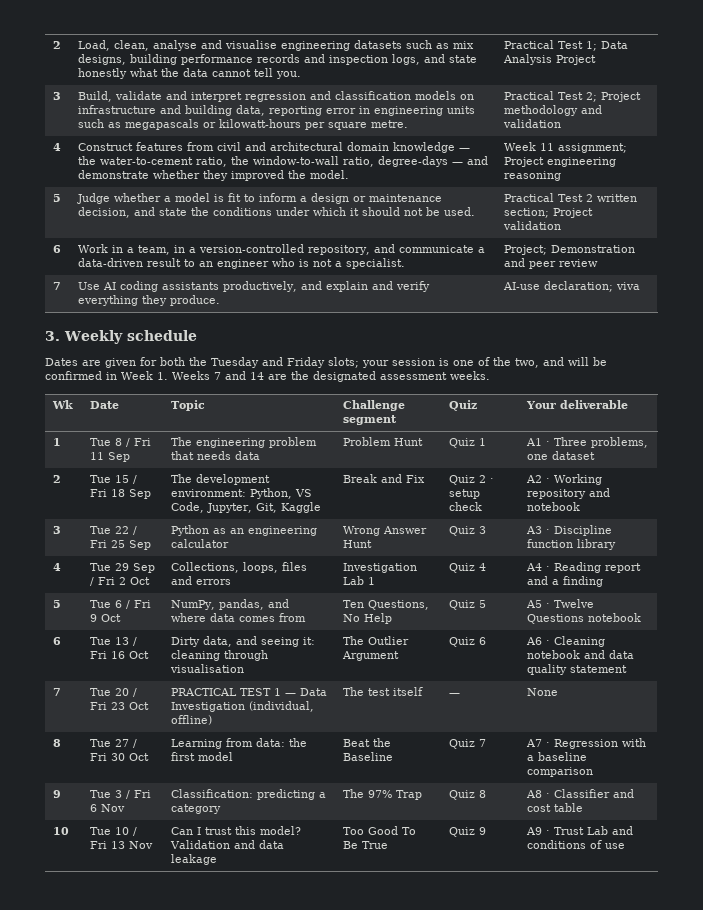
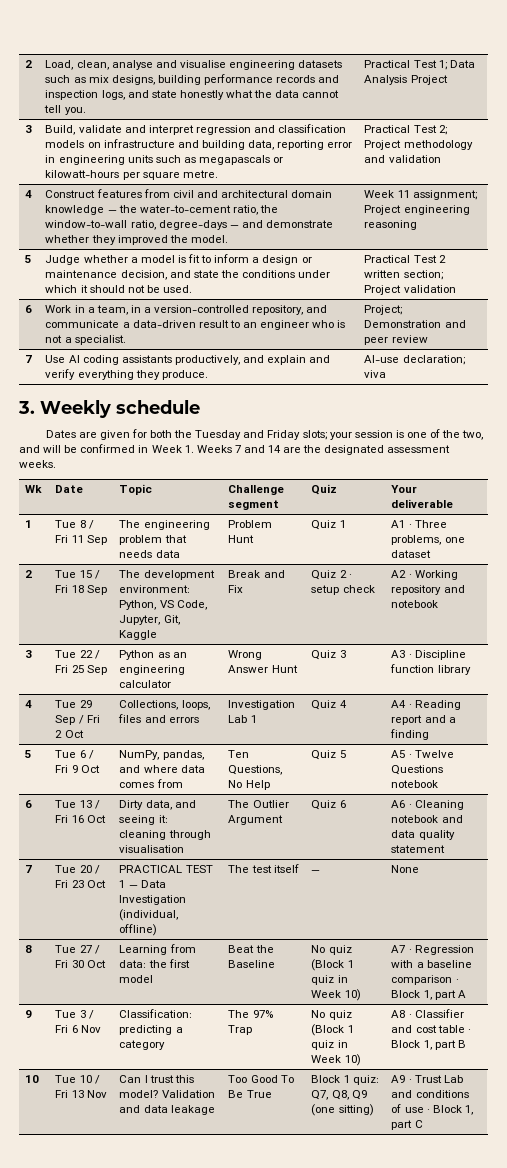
[449,739,487,749] Quiz 7 -> [311,945,352,955] [311,959,354,971] [311,975,348,985] [311,989,361,1001] No quiz (Block 1 quiz in Week 10)
(594, 772) none -> [455,979,459,983] [391,990,466,1000] · Block 1, part A
[449,790,487,800] Quiz 8 -> [311,1010,352,1020] [311,1024,354,1036] [311,1040,348,1050] [311,1054,361,1066] No quiz (Block 1 quiz in Week 10)
(584, 807) none -> [467,1029,471,1033] [391,1040,466,1050] · Block 1, part B
[449,827,487,837] Quiz 9 -> [311,1075,379,1085] [311,1090,367,1100] [311,1104,374,1116] Block 1 quiz: Q7, Q8, Q9 (one sitting)
(626, 846) none -> [426,1105,473,1115] [391,1120,423,1130] · Block 1, part C

